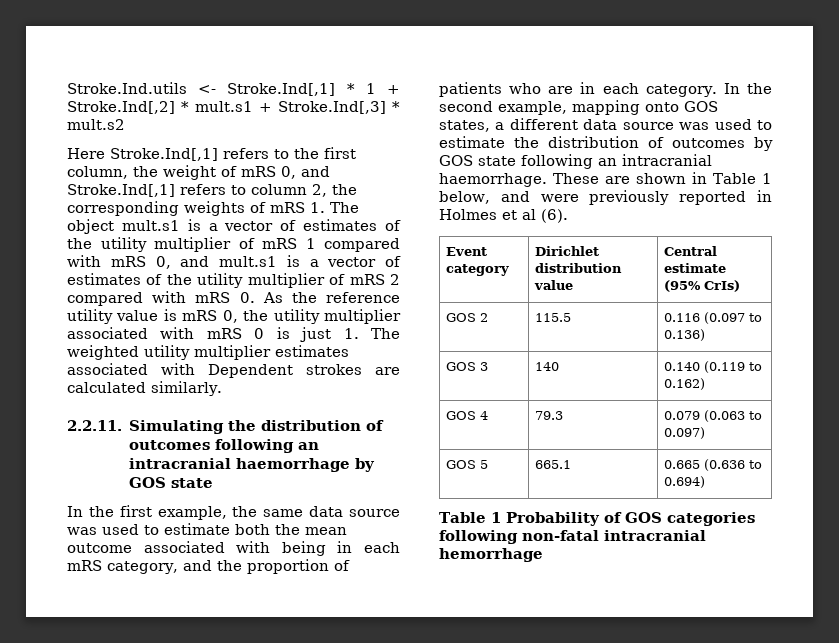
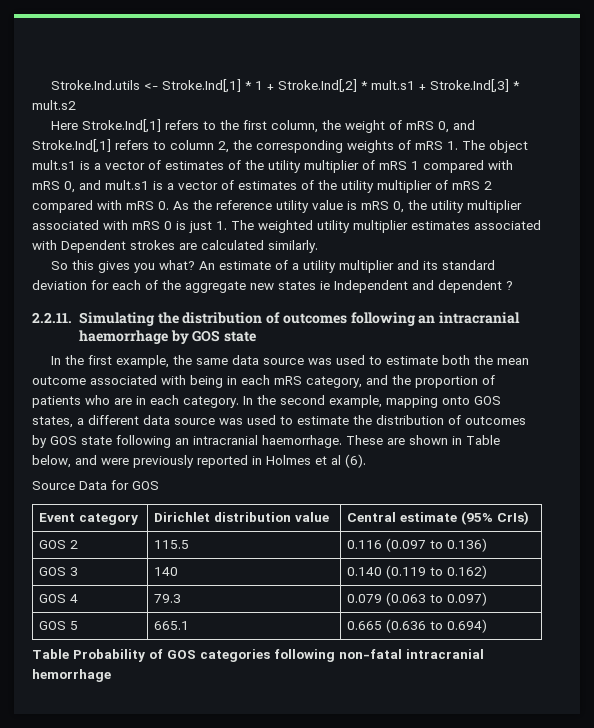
(222, 388) none -> [51,260,496,273] [32,280,513,293] // So this gives you what? An estimate of a utility multiplier and its standard deviation for each of the aggregate new states ie Independent and dependent ?
[762,173,772,184] 1 -> (500, 440) none
(568, 216) none -> [32,480,159,490] // Source Data for GOS
[490,512,501,523] 1 -> (69, 654) none

